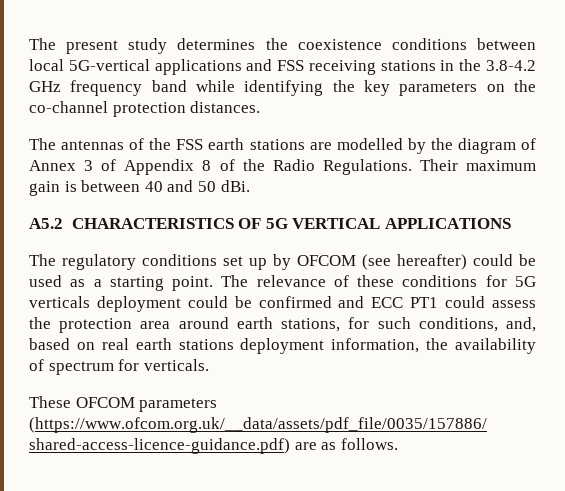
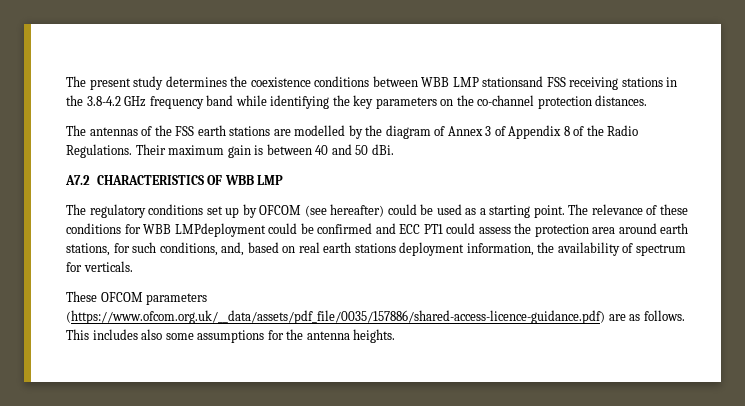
[29,59,273,75] local 5G-vertical applications and -> [421,76,544,87] WBB LMP stationsand
[29,218,63,229] A5.2 -> [65,175,90,185] A7.2
[265,218,511,229] 5G VERTICAL APPLICATIONS -> [224,175,284,185] WBB LMP
[514,276,536,287] [29,296,181,312] 5G verticals deployment -> [143,223,266,237] WBB LMPdeployment
(398, 444) none -> [66,329,396,343] This includes also some assumptions for the antenna heights.

